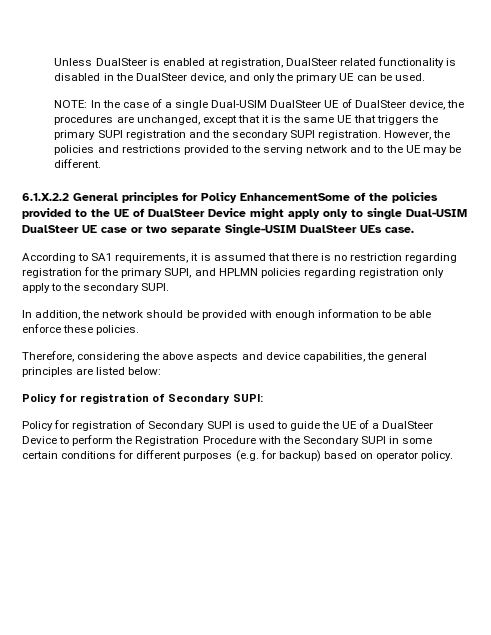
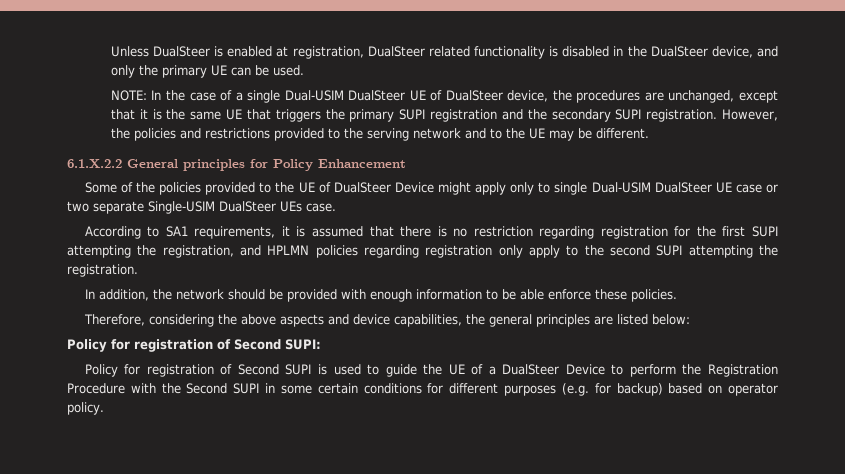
[240,193,350,201] EnhancementSome -> [318,159,406,168] [84,182,117,193] Enhancement // Some
[121,268,192,278] primary SUPI, -> [722,226,779,237] [67,245,234,258] first SUPI attempting the registration,
[83,283,170,293] secondary SUPI. -> [610,245,779,258] [67,264,138,277] second SUPI attempting the registration.
[168,394,231,404] Secondary -> [234,339,281,350] Second
[148,421,205,431] Secondary -> [237,364,279,375] Second
[302,436,359,446] Secondary -> [186,383,228,394] Second

